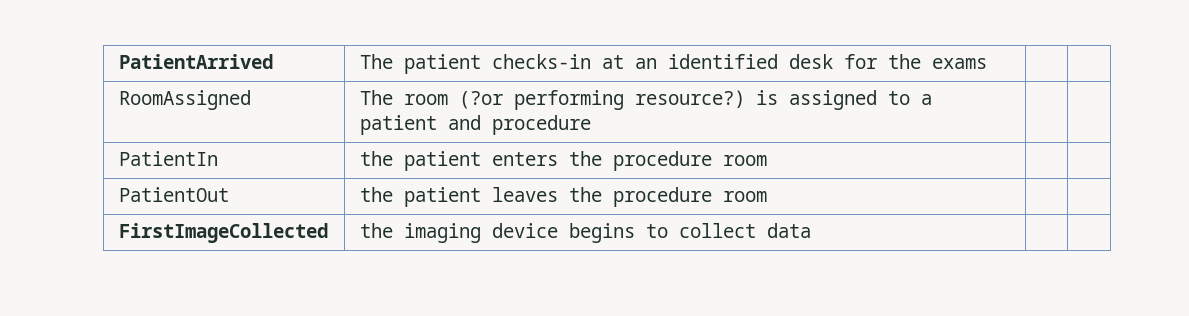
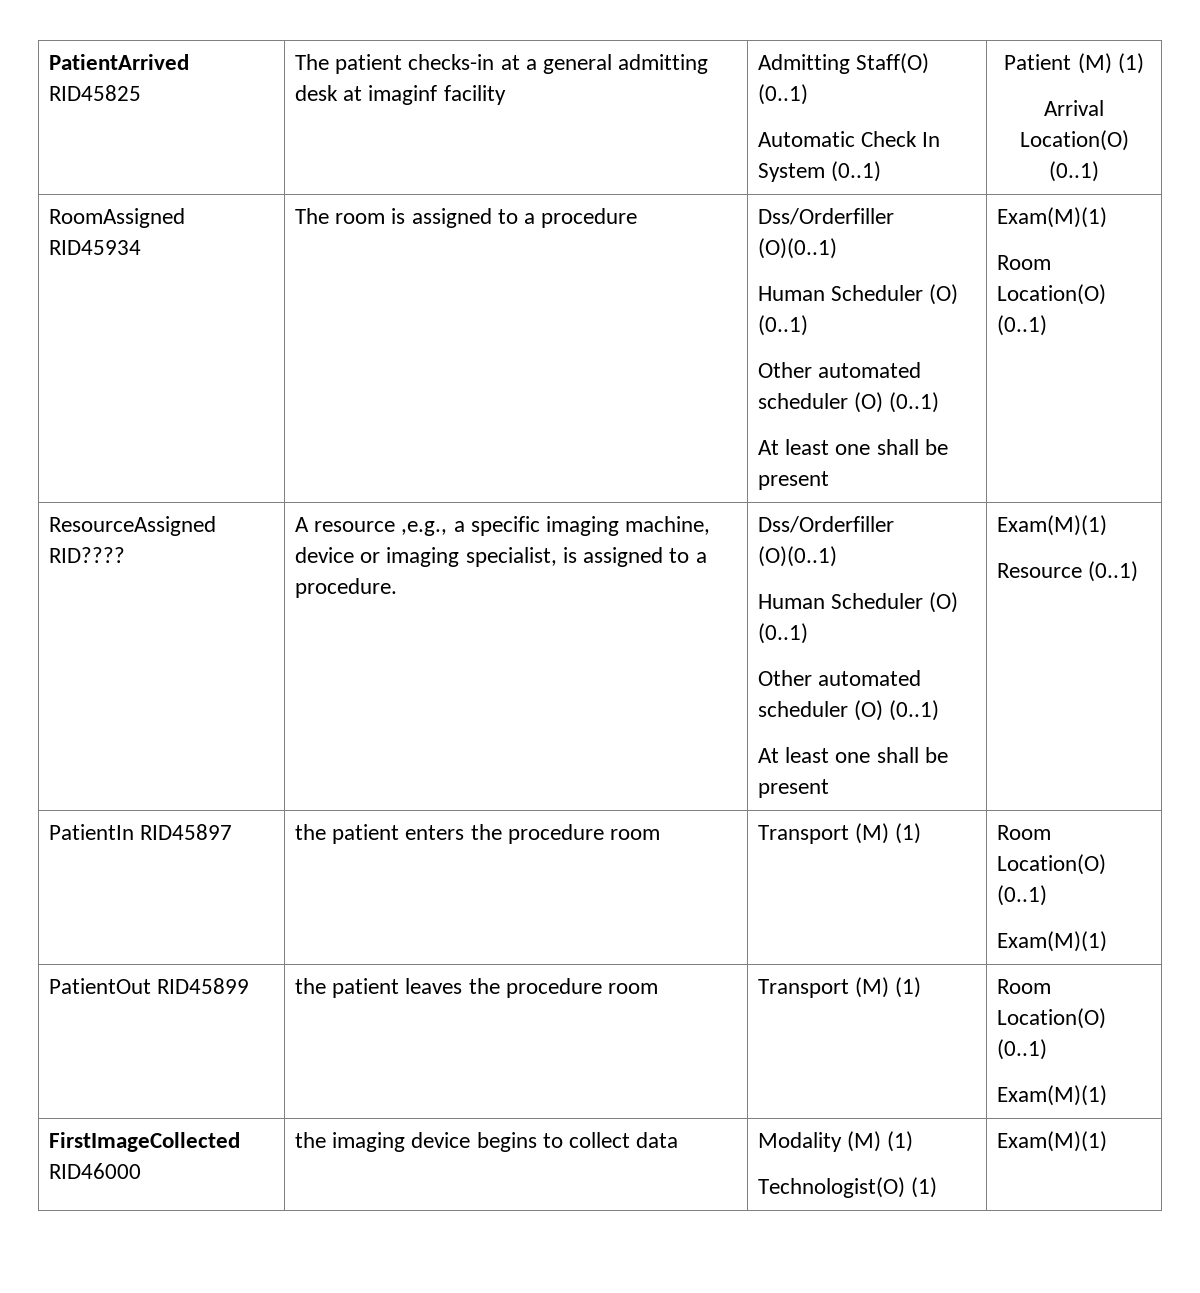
(273, 61) none -> [49,85,142,101] RID45825
[634,54,987,69] an identified desk for the exams | | -> [525,54,709,74] [295,85,506,105] [758,53,930,74] [758,84,809,105] [758,131,941,147] [758,161,882,182] [1004,53,1144,74] [1044,100,1104,116] [1019,130,1129,151] [1049,161,1099,182] a general admitting desk at imaginf facility | Admitting Staff(O) (0..1) // Automatic Check In System (0..1) | Patient (M) (1) // Arrival Location(O) (0..1)
(251, 100) none -> [49,240,142,255] RID45934
[458,90,932,110] [359,115,481,135] (?or performing resource?) is assigned to a patient and -> [391,208,536,228] is assigned to a
(591, 125) | -> [758,208,895,225] [758,238,838,259] [758,284,959,305] [758,315,809,336] [758,362,922,378] [758,392,940,413] [758,439,948,455] [758,471,830,490] [997,207,1108,228] [997,255,1052,270] [997,284,1107,305] [997,315,1048,336] [49,516,217,536] [49,547,126,563] [295,516,711,536] [295,547,707,567] [295,578,398,598] [758,516,895,533] [758,546,838,567] [758,592,959,613] [758,623,809,644] [758,670,922,686] [758,700,940,721] [758,747,948,763] [758,779,830,798] [997,515,1108,536] [997,561,1139,582] Dss/Orderfiller (O)(0..1) // Human Scheduler (O) (0..1) // Other automated scheduler (O) (0..1) // At least one shall be present | Exam(M)(1) // Room Location(O) (0..1) // ResourceAssigned RID???? | A resource ,e.g., a specific imaging machine, device or imaging specialist, is assigned to a procedure. | Dss/Orderfiller (O)(0..1) // Human Scheduler (O) (0..1) // Other automated scheduler (O) (0..1) // At least one shall be present | Exam(M)(1) // Resource (0..1)
(218, 158) none -> [140,824,233,840] RID45897
(767, 160) | -> [758,823,922,844] [997,825,1052,840] [997,854,1107,875] [997,885,1048,906] [997,931,1108,952] Transport (M) (1) | Room Location(O) (0..1) // Exam(M)(1)
(229, 194) none -> [157,978,250,994] RID45899
(767, 196) | -> [758,977,922,998] [997,979,1052,994] [997,1008,1107,1029] [997,1039,1048,1060] [997,1085,1108,1106] Transport (M) (1) | Room Location(O) (0..1) // Exam(M)(1)
(328, 233) none -> [49,1163,142,1179] RID46000
(811, 230) | -> [758,1131,914,1152] [758,1177,938,1198] [997,1131,1108,1152] Modality (M) (1) // Technologist(O) (1) | Exam(M)(1)

